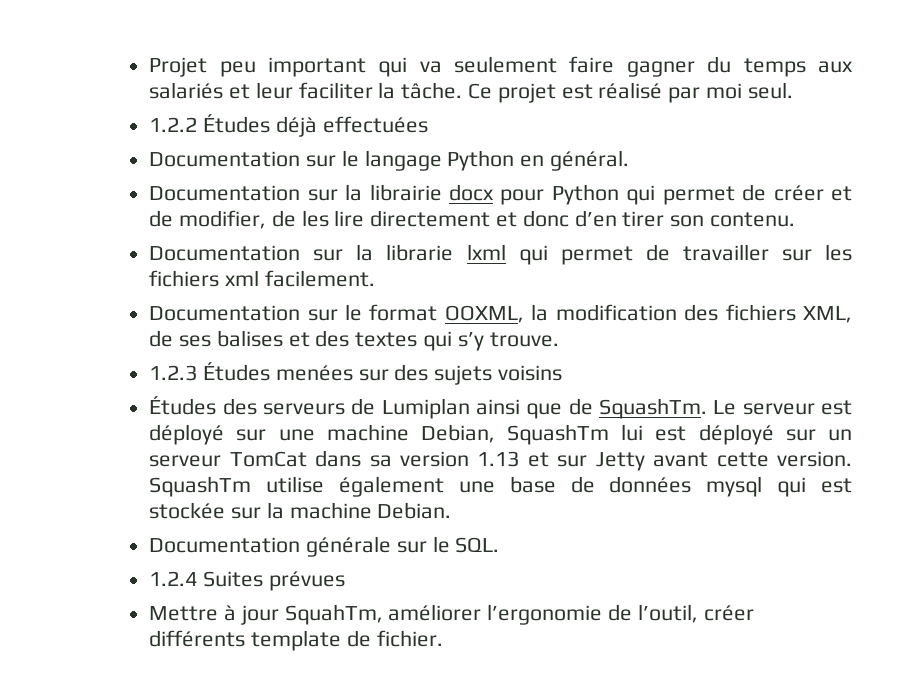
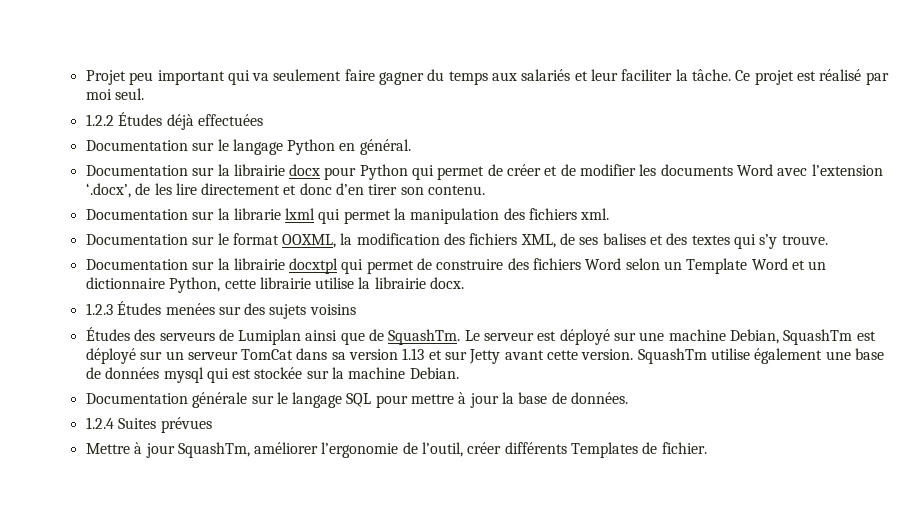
[179,210,267,229] modifier, -> [580,164,883,176] [85,183,131,198] modifier les documents Word avec l’extension ‘.docx’,
[645,244,852,261] [149,270,375,287] de travailler sur les fichiers xml facilement. -> [394,208,610,224] la manipulation des fichiers xml.
(559, 339) none -> [85,258,827,274] [85,277,465,293] // Documentation sur la librairie docxtpl qui permet de construire des fichiers Word selon un Template Word et un dictionnaire Python, cette librairie utilise la librairie docx.
[621,424,644,441] lui -> (853, 337) none
[455,537,500,553] SQL. -> [292,392,629,408] langage SQL pour mettre à jour la base de données.
[284,604,383,625] SquahTm, -> [177,442,250,458] SquashTm,
[251,630,342,651] template -> [571,442,639,458] Templates

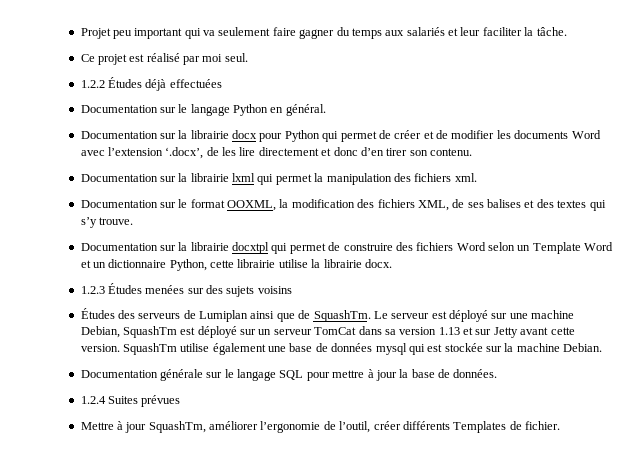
(731, 75) none -> (567, 31) //
[233,208,281,220] librarie -> [190,173,229,182] librairie

